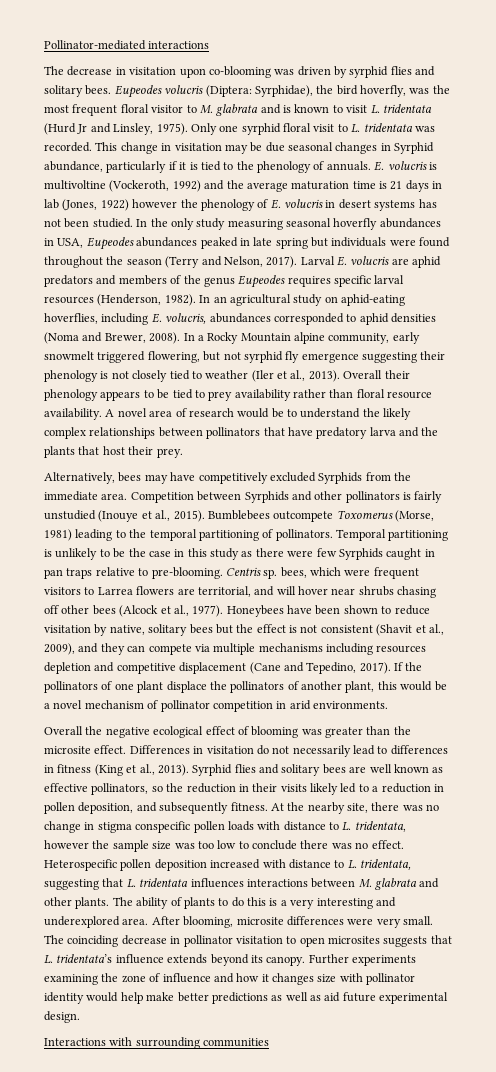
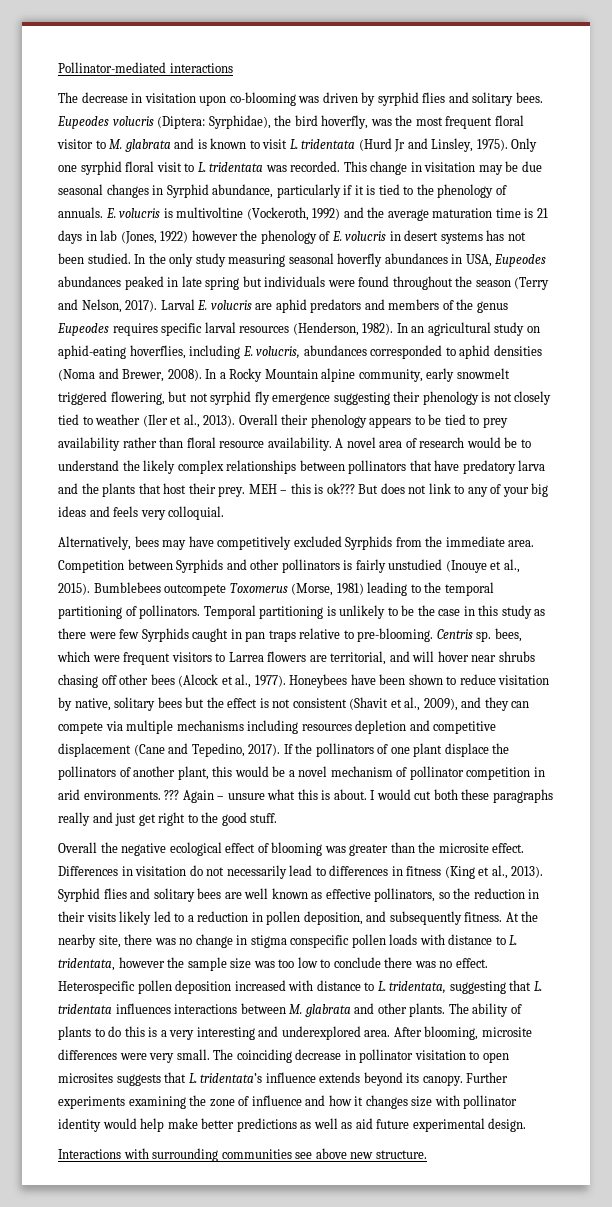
(183, 453) none -> [248,483,549,497] [58,506,225,520] MEH – this is ok??? But does not link to any of your big ideas and feels very colloquial.
(388, 705) none -> [164,789,553,803] [58,812,278,826] ??? Again – unsure what this is about. I would cut both these paragraphs really and just get right to the good stuff.
(270, 1042) none -> [295,1148,427,1159] see above new structure.

